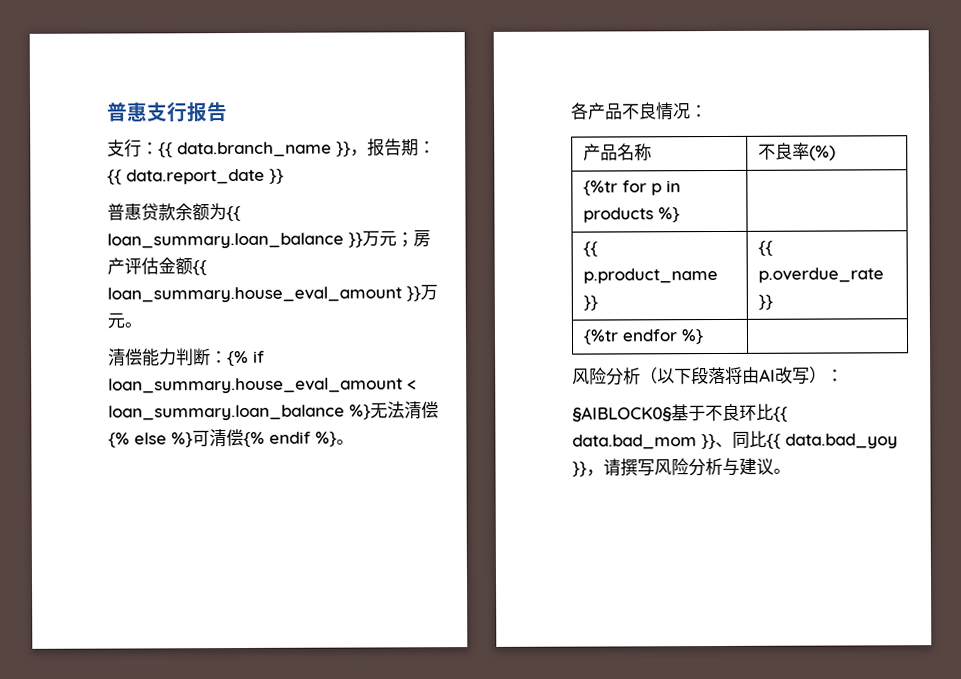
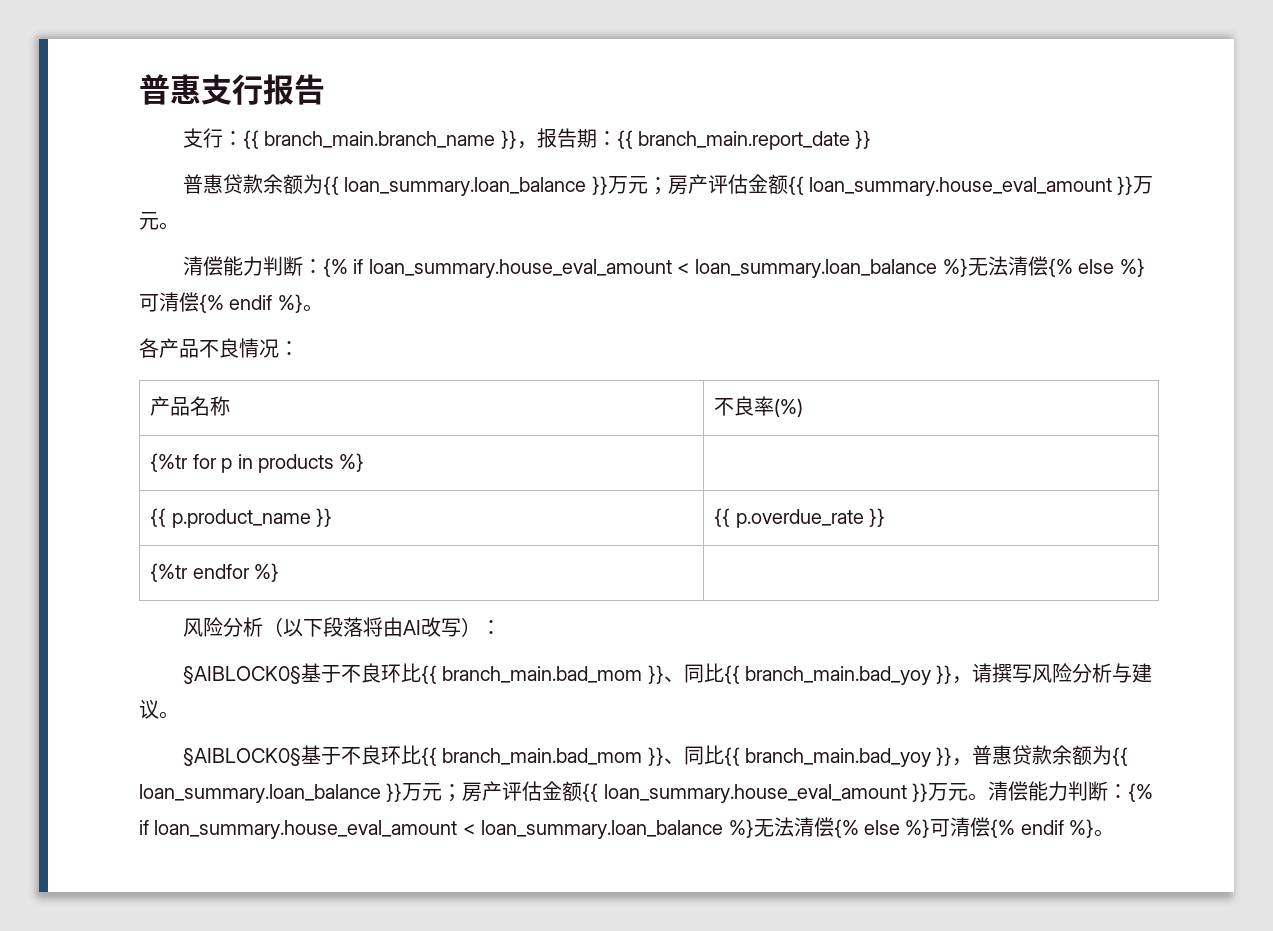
[177,141,332,158] data.branch_name -> [264,131,496,148] branch_main.branch_name
[126,168,265,185] data.report_date -> [637,131,850,150] branch_main.report_date
[572,430,898,450] data.bad_mom }}、同比{{ data.bad_yoy -> [442,663,931,685] branch_main.bad_mom }}、同比{{ branch_main.bad_yoy
(791, 471) none -> [182,745,1129,767] [139,781,1154,803] [139,817,1115,839] // §AIBLOCK0§基于不良环比{{ branch_main.bad_mom }}、同比{{ branch_main.bad_yoy }}，普惠贷款余额为{{ loan_summary.loan_balance }}万元；房产评估金额{{ loan_summary.house_eval_amount }}万元。清偿能力判断：{% if loan_summary.house_eval_amount < loan_summary.loan_balance %}无法清偿{% else %}可清偿{% endif %}。

